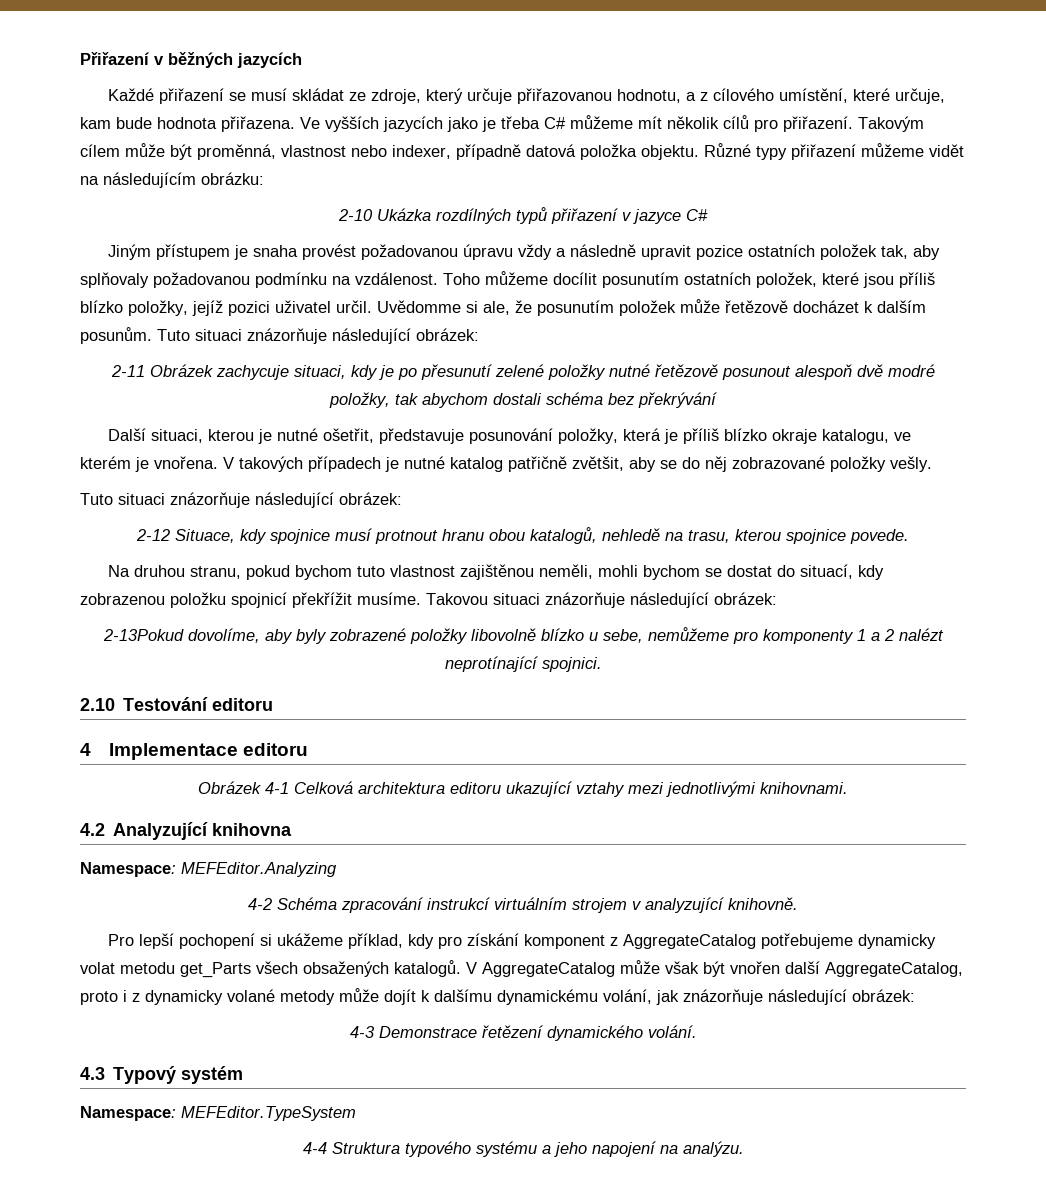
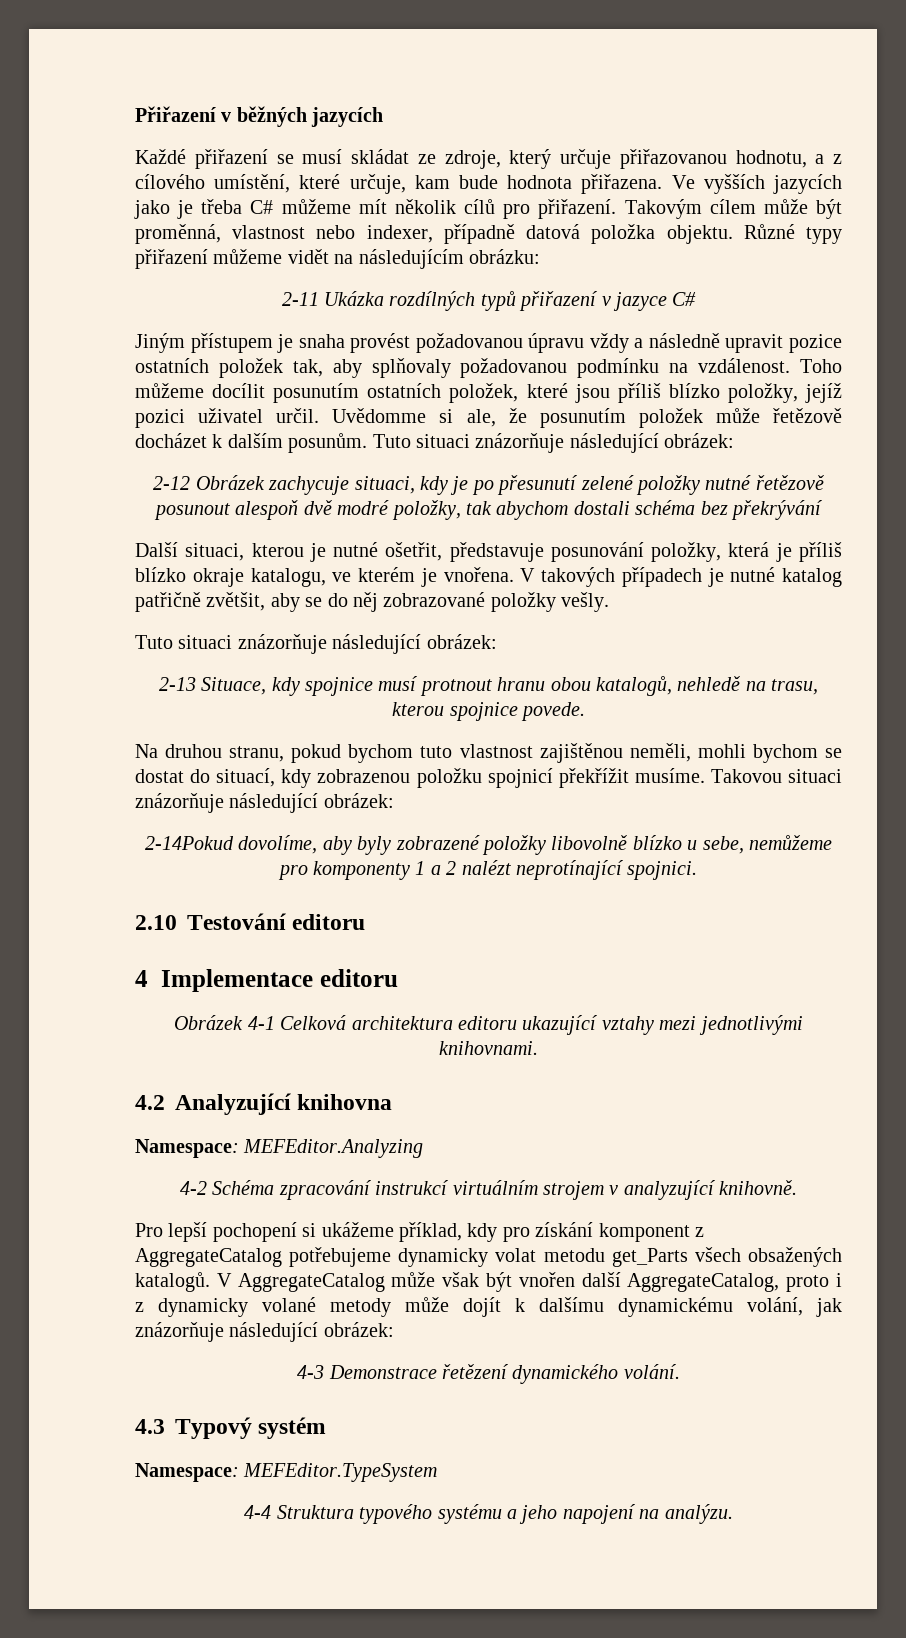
[338,209,373,221] 2-10 -> [281,292,319,306] 2-11
[110,365,145,377] 2-11 -> [153,476,191,490] 2-12
[136,529,170,541] 2-12 -> [158,677,196,691] 2-13
[102,629,184,641] 2-13Pokud -> [145,836,234,850] 2-14Pokud

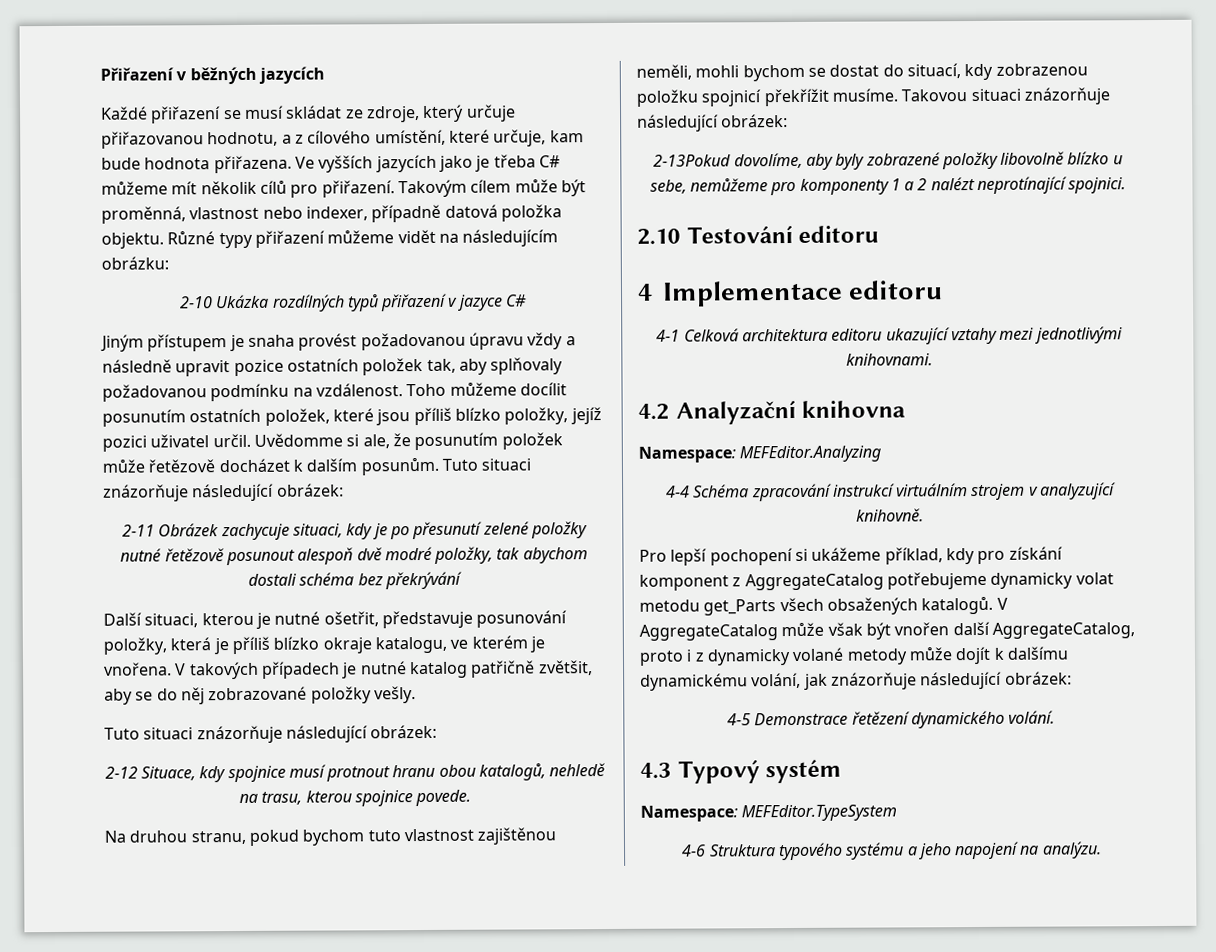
[281,292,319,306] 2-11 -> [179,296,213,309] 2-10
[153,476,191,490] 2-12 -> [122,524,156,537] 2-11
[158,677,196,691] 2-13 -> [104,766,138,779] 2-12
[145,836,234,850] 2-14Pokud -> [653,154,732,167] 2-13Pokud
[174,1015,244,1030] Obrázek -> (944, 290) none
[175,1093,291,1115] Analyzující -> [676,400,796,425] Analyzační
[179,1181,207,1195] 4-2 -> [665,485,690,498] 4-4
[297,1365,325,1379] 4-3 -> [726,713,751,726] 4-5
[244,1505,272,1519] 4-4 -> [681,844,707,857] 4-6

